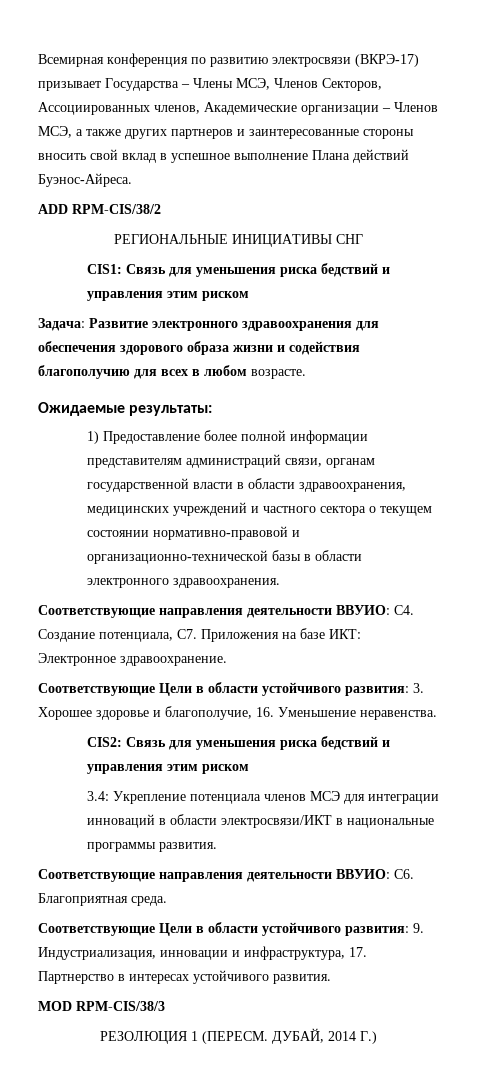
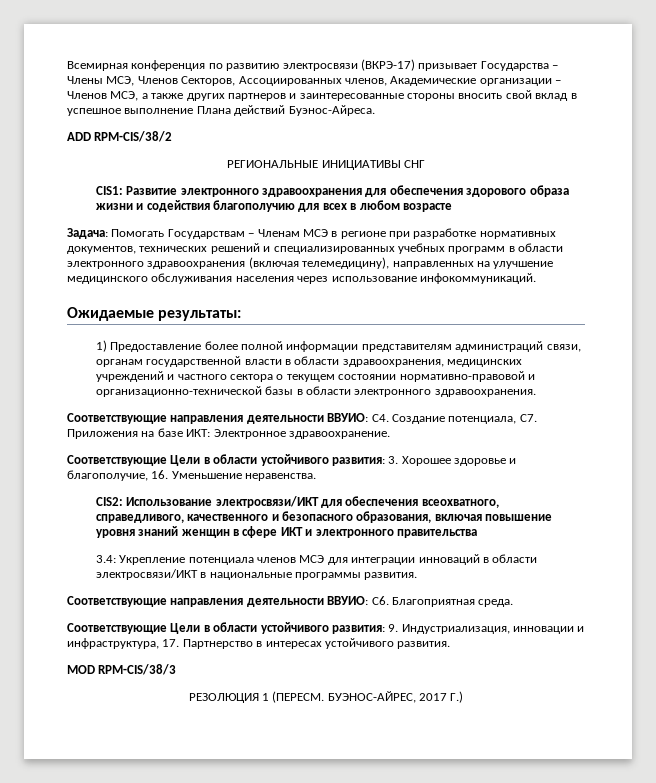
[125,263,390,277] [86,291,249,301] [38,318,85,331] Связь для уменьшения риска бедствий и управления этим риском // Задача: -> (123, 190) none
[251,369,306,379] возрасте. -> [402,203,452,212] [67,228,556,239] [67,243,563,254] [67,257,554,269] [67,273,536,284] возрасте // Задача: Помогать Государствам − Членам МСЭ в регионе при разработке нормативных документов, технических решений и специализированных учебных программ в области электронного здравоохранения (включая телемедицину), направленных на улучшение медицинского обслуживания населения через использование инфокоммуникаций.
[125,736,390,750] [86,764,249,774] Связь для уменьшения риска бедствий и управления этим риском -> [126,496,499,508] [95,511,553,523] [95,526,477,538] Использование электросвязи/ИКТ для обеспечения всеохватного, справедливого, качественного и безопасного образования, включая повышение уровня знаний женщин в сфере ИКТ и электронного правительства
[272,1028,356,1044] ДУБАЙ, 2014 -> [327,691,448,703] БУЭНОС-АЙРЕС, 2017

